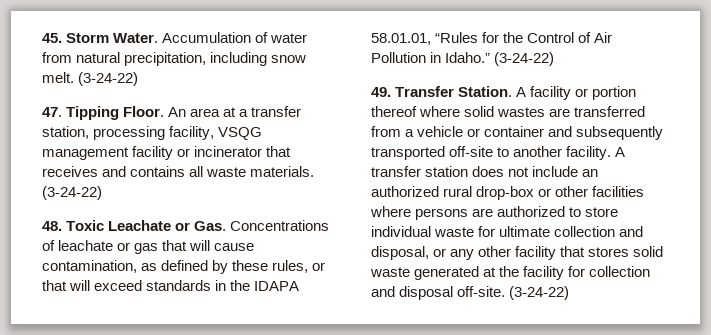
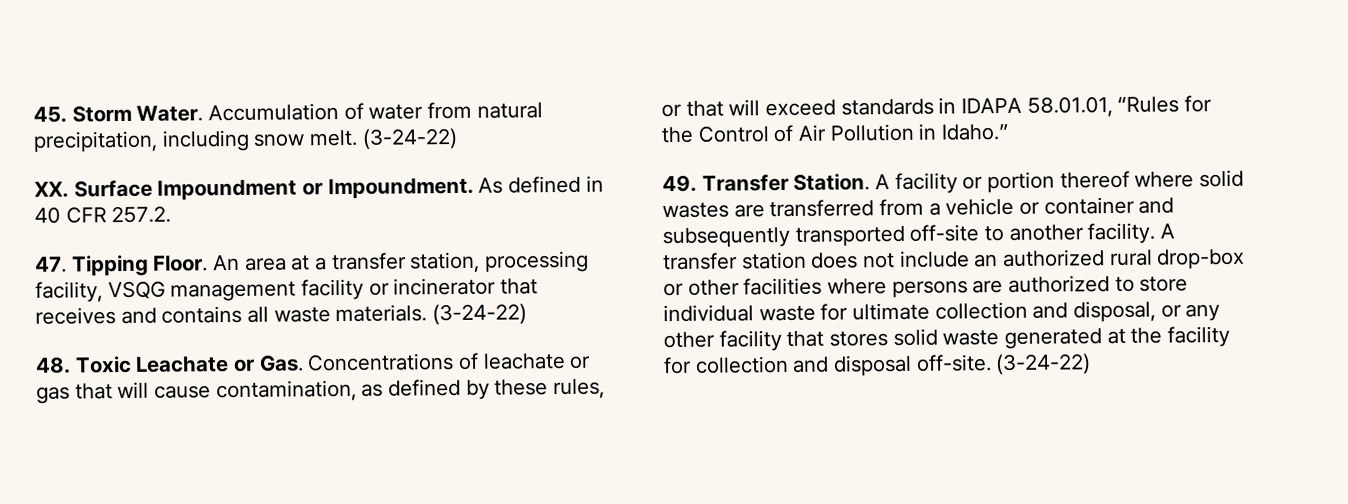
(139, 79) none -> [34,175,604,201] [34,205,172,224] // XX. Surface Impoundment or Impoundment. As defined in 40 CFR 257.2.
[230,280,251,291] the -> (957, 105) none
[494,52,555,66] (3-24-22) -> (1009, 132) none

